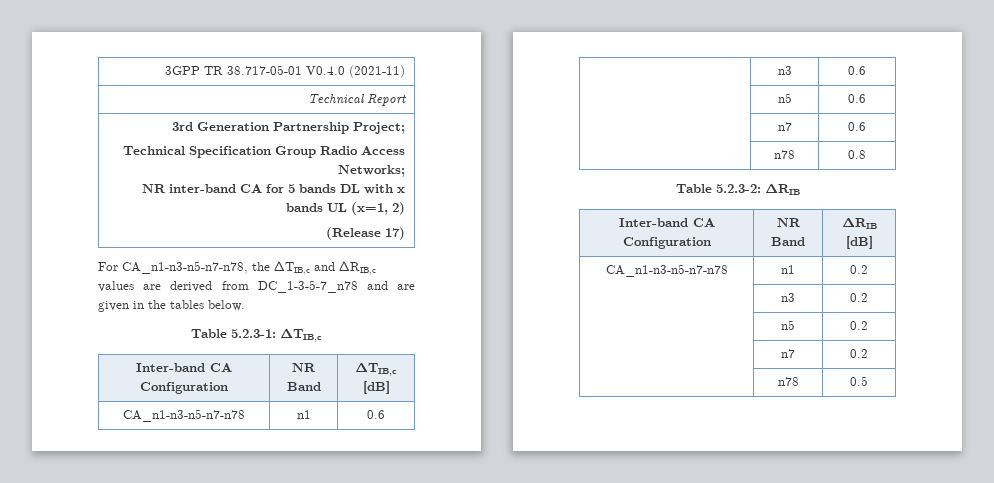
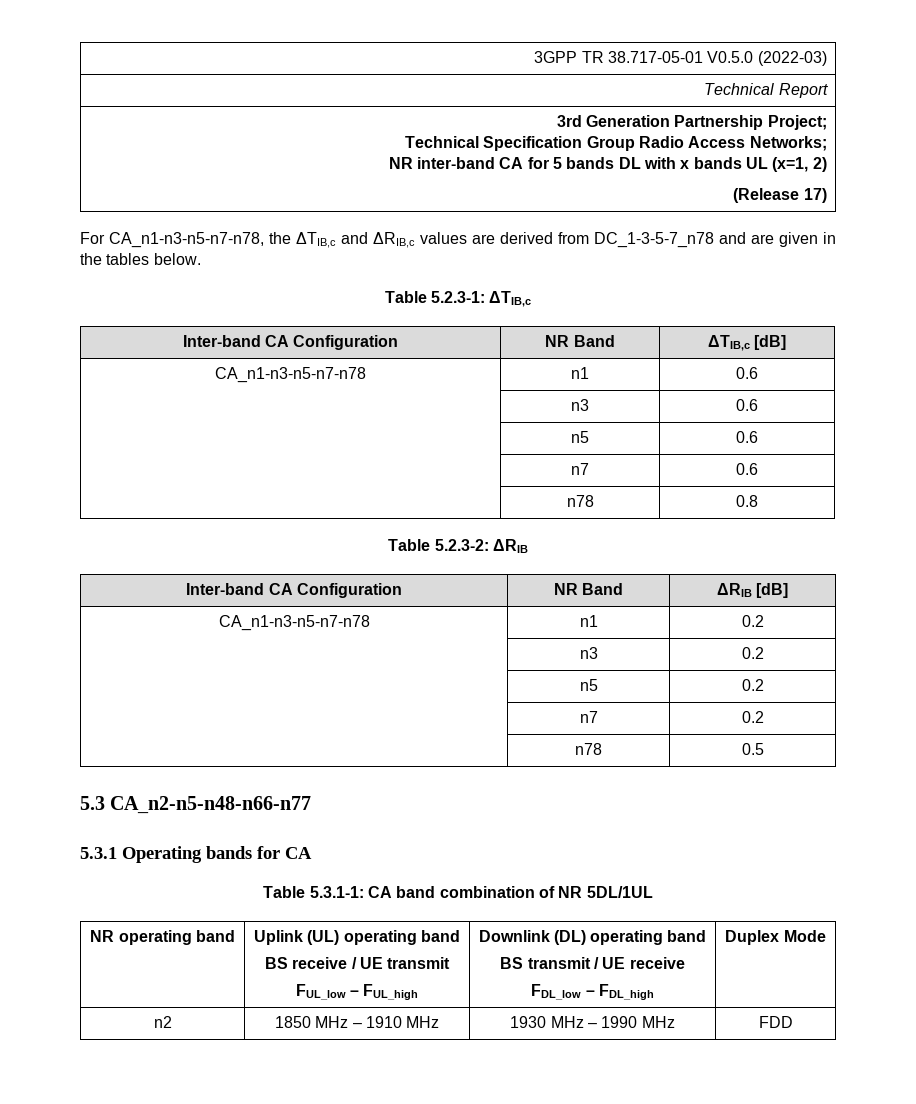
[305,65,405,78] V0.4.0 (2021-11) -> [707,51,827,66] V0.5.0 (2022-03)
(868, 381) none -> [80,796,312,814] [80,846,312,863] [263,886,653,898] [90,930,235,945] [254,930,460,945] [264,957,451,969] [295,984,419,1000] [478,930,707,945] [500,957,685,969] [531,984,654,1000] [725,930,826,945] [153,1016,172,1028] [274,1016,440,1028] [510,1016,675,1028] [758,1016,793,1028] // 5.3 CA_n2-n5-n48-n66-n77 // 5.3.1 Operating bands for CA // Table 5.3.1-1: CA band combination of NR 5DL/1UL // NR operating band | Uplink (UL) operating band // BS receive / UE transmit // FUL_low – FUL_high | Downlink (DL) operating band // BS transmit / UE receive // FDL_low – FDL_high | Duplex Mode // n2 | 1850 MHz – 1910 MHz | 1930 MHz – 1990 MHz | FDD

